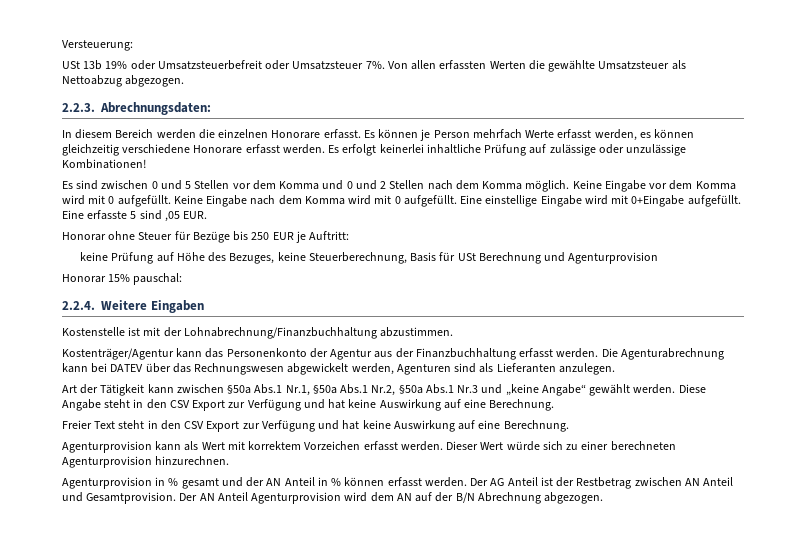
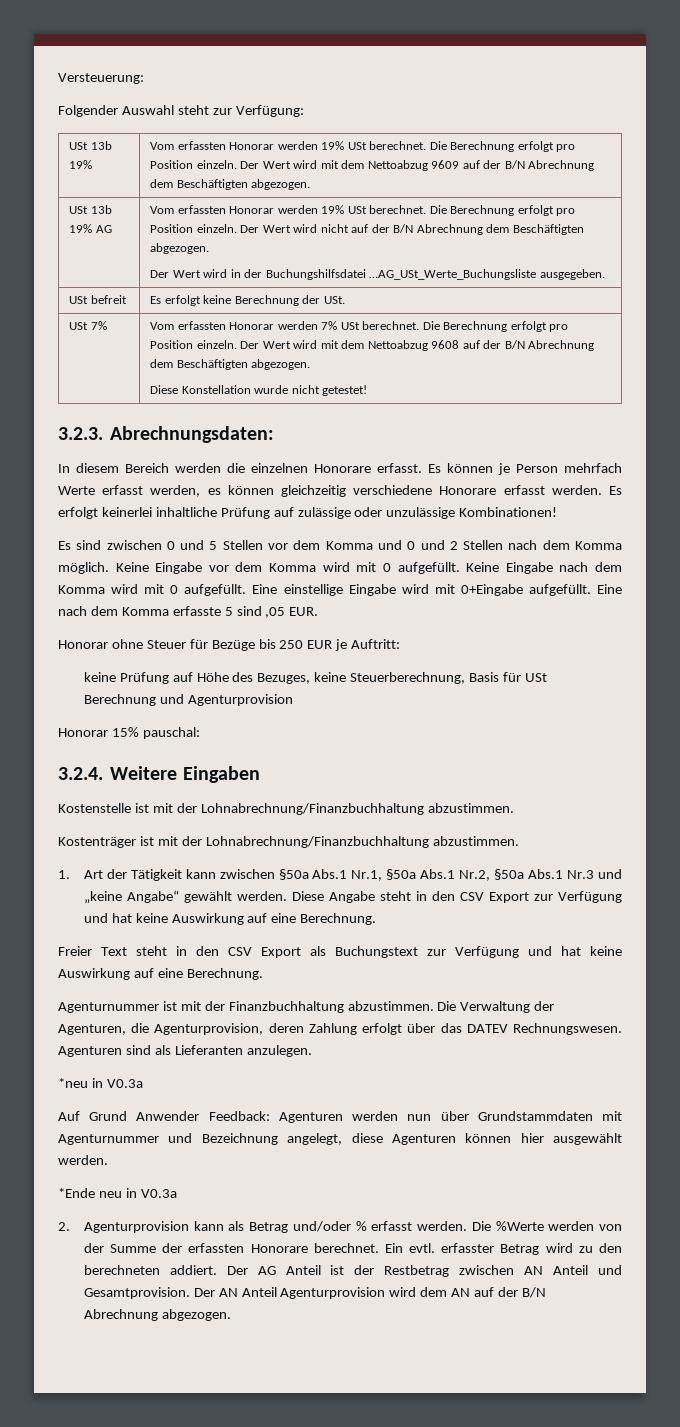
[62,60,686,72] [62,75,185,87] [62,103,95,112] USt 13b 19% oder Umsatzsteuerbefreit oder Umsatzsteuer 7%. Von allen erfassten Werten die gewählte Umsatzsteuer als Nettoabzug abgezogen. // 2.2.3. -> [58,105,304,117] [69,141,112,150] [69,160,93,169] [150,141,576,152] [150,160,595,171] [150,179,311,190] [69,205,112,214] [69,224,112,233] [150,205,576,216] [150,224,584,235] [150,243,210,254] [150,269,605,280] [69,295,127,304] [150,295,345,306] [69,321,107,330] [150,321,569,332] [150,340,595,351] [150,359,311,370] [150,385,368,396] [58,427,103,440] Folgender Auswahl steht zur Verfügung: // USt 13b 19% | Vom erfassten Honorar werden 19% USt berechnet. Die Berechnung erfolgt pro Position einzeln. Der Wert wird mit dem Nettoabzug 9609 auf der B/N Abrechnung dem Beschäftigten abgezogen. // USt 13b 19% AG | Vom erfassten Honorar werden 19% USt berechnet. Die Berechnung erfolgt pro Position einzeln. Der Wert wird nicht auf der B/N Abrechnung dem Beschäftigten abgezogen. // Der Wert wird in der Buchungshilfsdatei …AG_USt_Werte_Buchungsliste ausgegeben. // USt befreit | Es erfolgt keine Berechnung der USt. // USt 7% | Vom erfassten Honorar werden 7% USt berechnet. Die Berechnung erfolgt pro Position einzeln. Der Wert wird mit dem Nettoabzug 9608 auf der B/N Abrechnung dem Beschäftigten abgezogen. // Diese Konstellation wurde nicht getestet! // 3.2.3.
(84, 214) none -> [58,606,169,616] nach dem Komma
[62,301,95,310] 2.2.4. -> [58,767,103,780] 3.2.4.
[62,348,724,360] [62,363,615,375] Kostenträger/Agentur kann das Personenkonto der Agentur aus der Finanzbuchhaltung erfasst werden. Die Agenturabrechnung kann bei DATEV über das Rechnungswesen abgewickelt werden, Agenturen sind als Lieferanten anzulegen. // -> [58,836,519,848] [58,870,70,879] Kostenträger ist mit der Lohnabrechnung/Finanzbuchhaltung abzustimmen. // 1.
[242,420,569,432] [62,441,676,453] [62,456,230,468] [62,477,467,489] zur Verfügung und hat keine Auswirkung auf eine Berechnung. // Agenturprovision kann als Wert mit korrektem Vorzeichen erfasst werden. Dieser Wert würde sich zu einer berechneten Agenturprovision hinzurechnen. // Agenturprovision in % gesamt und der AN Anteil in % können erfasst werden. -> [310,946,622,958] [58,968,263,980] [58,1001,555,1013] [58,1023,622,1035] [58,1045,312,1057] [58,1078,143,1088] [58,1111,622,1123] [58,1133,622,1145] [58,1155,108,1165] [58,1188,177,1198] [58,1221,622,1233] [83,1243,622,1255] [83,1265,217,1275] als Buchungstext zur Verfügung und hat keine Auswirkung auf eine Berechnung. // Agenturnummer ist mit der Finanzbuchhaltung abzustimmen. Die Verwaltung der Agenturen, die Agenturprovision, deren Zahlung erfolgt über das DATEV Rechnungswesen. Agenturen sind als Lieferanten anzulegen. // *neu in V0.3a // Auf Grund Anwender Feedback: Agenturen werden nun über Grundstammdaten mit Agenturnummer und Bezeichnung angelegt, diese Agenturen können hier ausgewählt werden. // *Ende neu in V0.3a // 2. Agenturprovision kann als Betrag und/oder % erfasst werden. Die %Werte werden von der Summe der erfassten Honorare berechnet. Ein evtl. erfasster Betrag wird zu den berechneten addiert.

